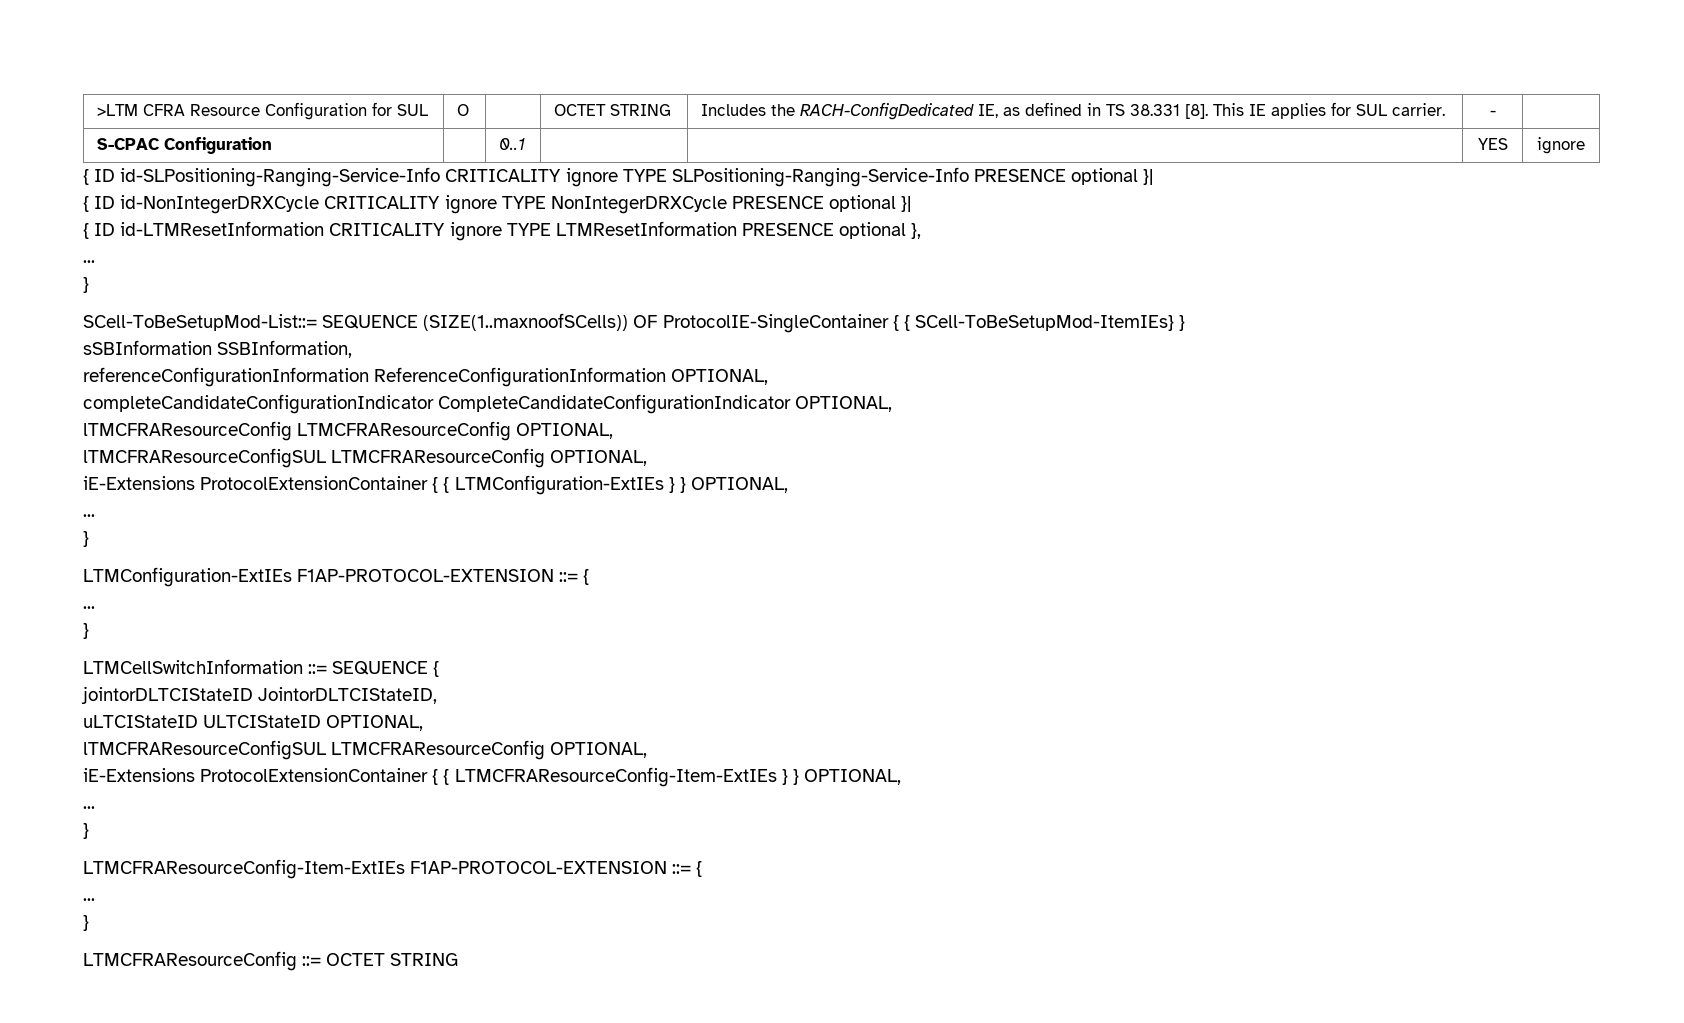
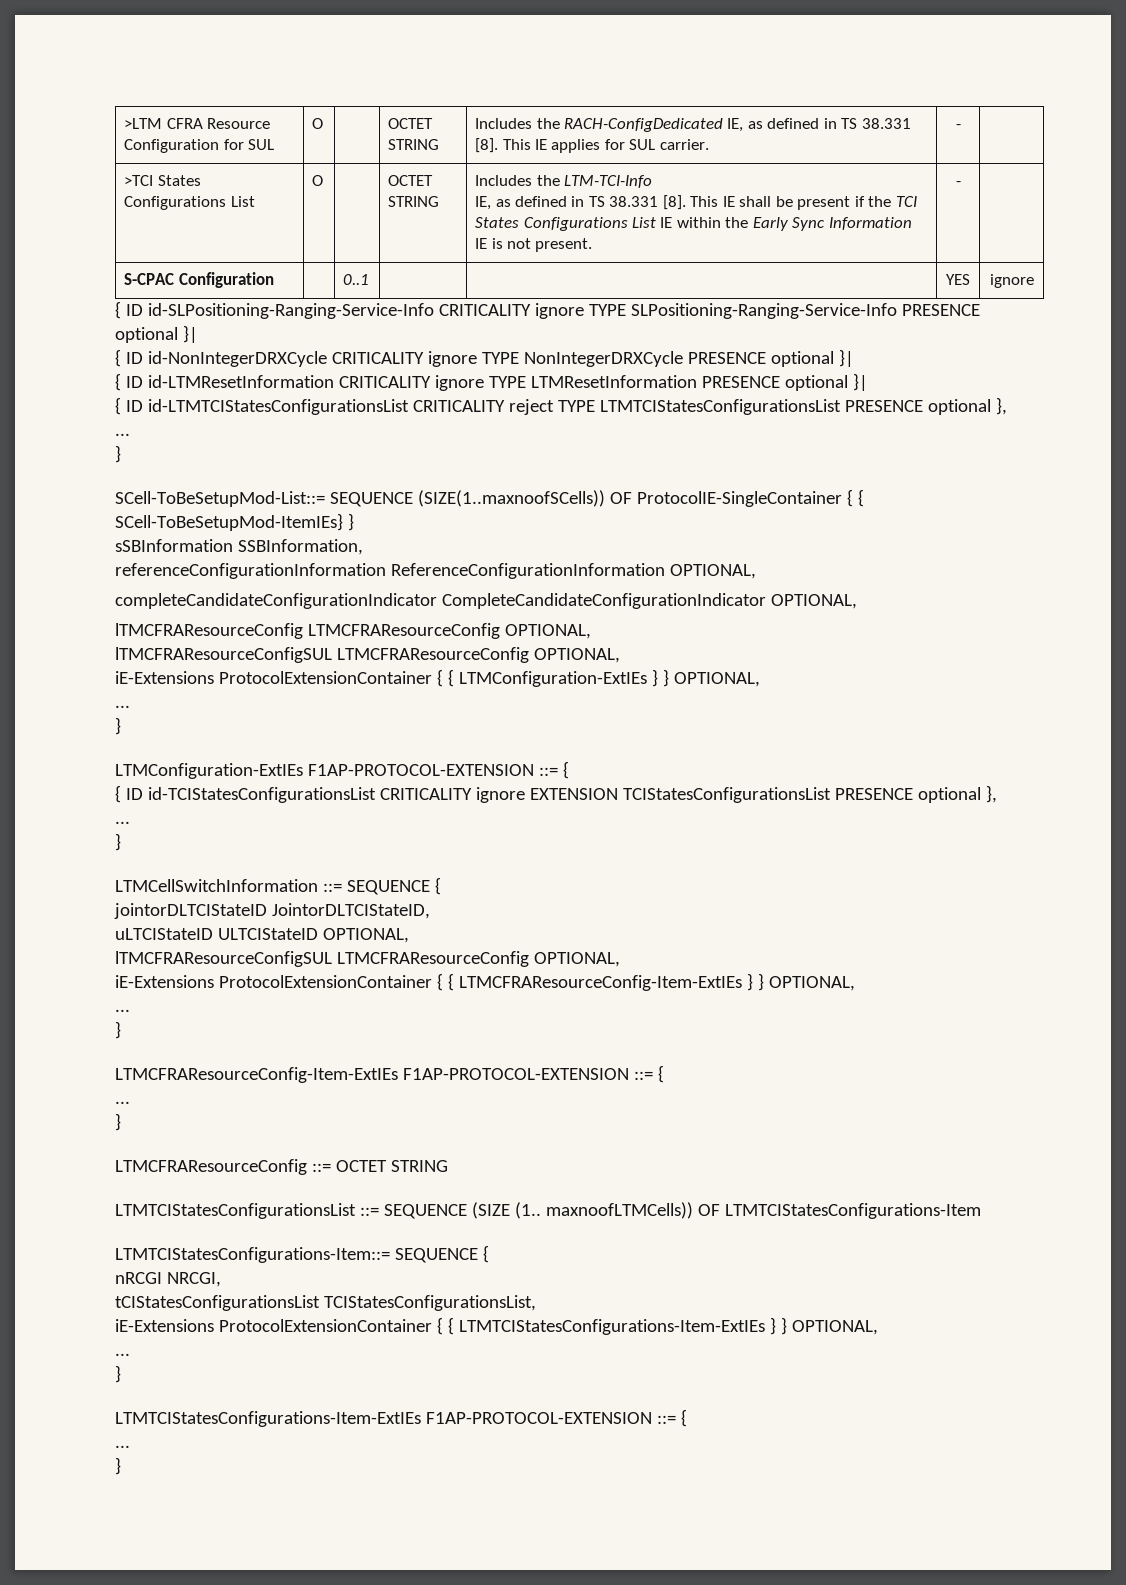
(1496, 113) none -> [124,175,201,186] [124,196,255,210] [312,175,324,186] [388,175,434,186] [388,196,440,207] [475,175,653,188] [475,195,917,210] [475,217,912,231] [475,238,593,252] [955,181,961,186] // >TCI States Configurations List | O | | OCTET STRING | Includes the LTM-TCI-Info // IE, as defined in TS 38.331 [8]. This IE shall be present if the TCI States Configurations List IE within the Early Sync Information IE is not present. | - |
(907, 230) none -> [852,373,868,391] [115,397,991,415] }| // { ID id-LTMTCIStatesConfigurationsList CRITICALITY reject TYPE LTMTCIStatesConfigurationsList PRESENCE optional
(590, 577) none -> [115,785,997,803] // { ID id-TCIStatesConfigurationsList CRITICALITY ignore EXTENSION TCIStatesConfigurationsList PRESENCE optional },
(459, 959) none -> [115,1202,981,1219] [115,1245,489,1263] [115,1272,221,1287] [115,1295,536,1311] [115,1317,878,1335] [115,1353,130,1356] [115,1365,121,1383] [115,1409,687,1427] [115,1445,130,1448] [115,1457,121,1475] // LTMTCIStatesConfigurationsList ::= SEQUENCE (SIZE (1.. maxnoofLTMCells)) OF LTMTCIStatesConfigurations-Item // LTMTCIStatesConfigurations-Item::= SEQUENCE { // nRCGI NRCGI, // tCIStatesConfigurationsList TCIStatesConfigurationsList, // iE-Extensions ProtocolExtensionContainer { { LTMTCIStatesConfigurations-Item-ExtIEs } } OPTIONAL, // ... // } // LTMTCIStatesConfigurations-Item-ExtIEs F1AP-PROTOCOL-EXTENSION ::= { // ... // }

